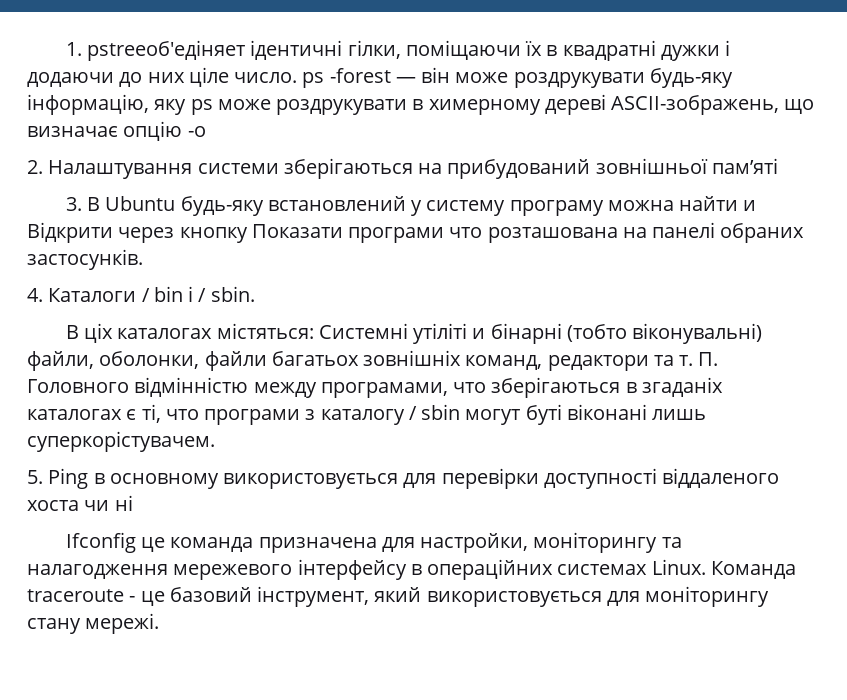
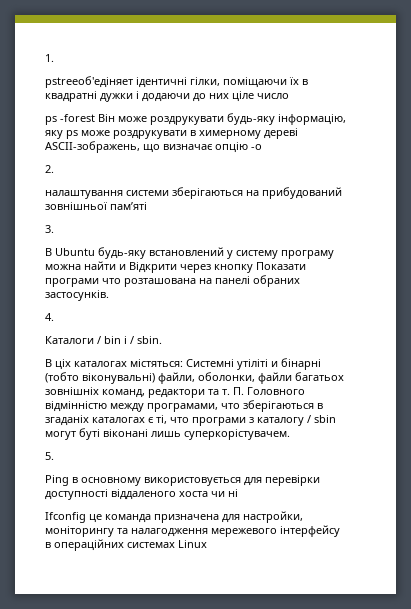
(82, 49) none -> (54, 58) //
[234,72,298,83] число. -> [257,93,289,99] число //
[395,67,451,83] — він -> [98,114,115,122] Він
[48,160,193,179] Налаштування -> [45,190,123,199] // налаштування
(82, 204) none -> (54, 229) //
(43, 295) none -> (54, 317) //
(43, 477) none -> (54, 456) //
[651,559,796,579] [27,586,770,607] [27,613,160,634] Linux. Команда traceroute - це базовий інструмент, який використовується для моніторингу стану мережі. -> [178,540,207,548] Linux

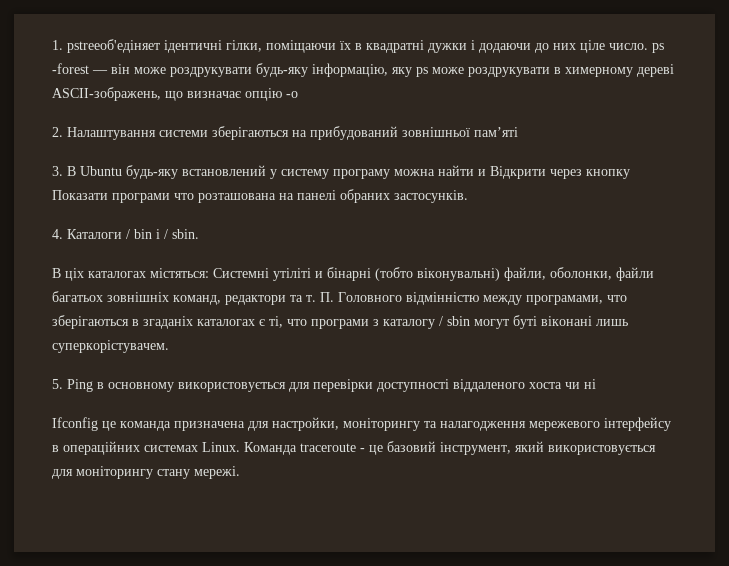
(54, 58) // -> (63, 45) none
[257,93,289,99] число // -> [609,43,648,50] число.
[98,114,115,122] Він -> [92,64,130,74] — він
[45,190,123,199] // налаштування -> [67,127,156,140] Налаштування
(54, 229) // -> (63, 171) none
(54, 317) // -> (63, 234) none
(54, 456) // -> (63, 384) none
[178,540,207,548] Linux -> [202,441,656,455] [52,466,240,479] Linux. Команда traceroute - це базовий інструмент, який використовується для моніторингу стану мережі.

